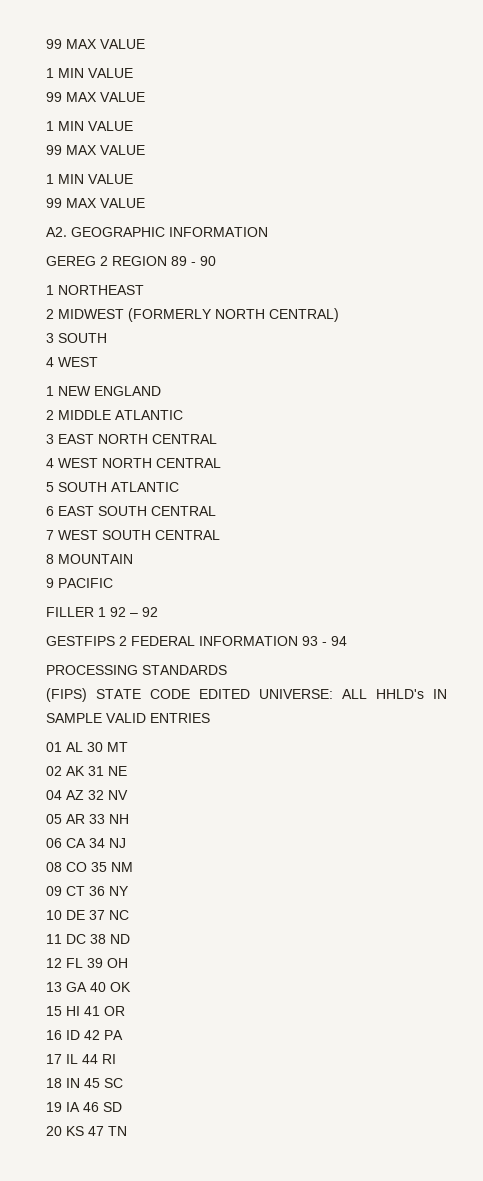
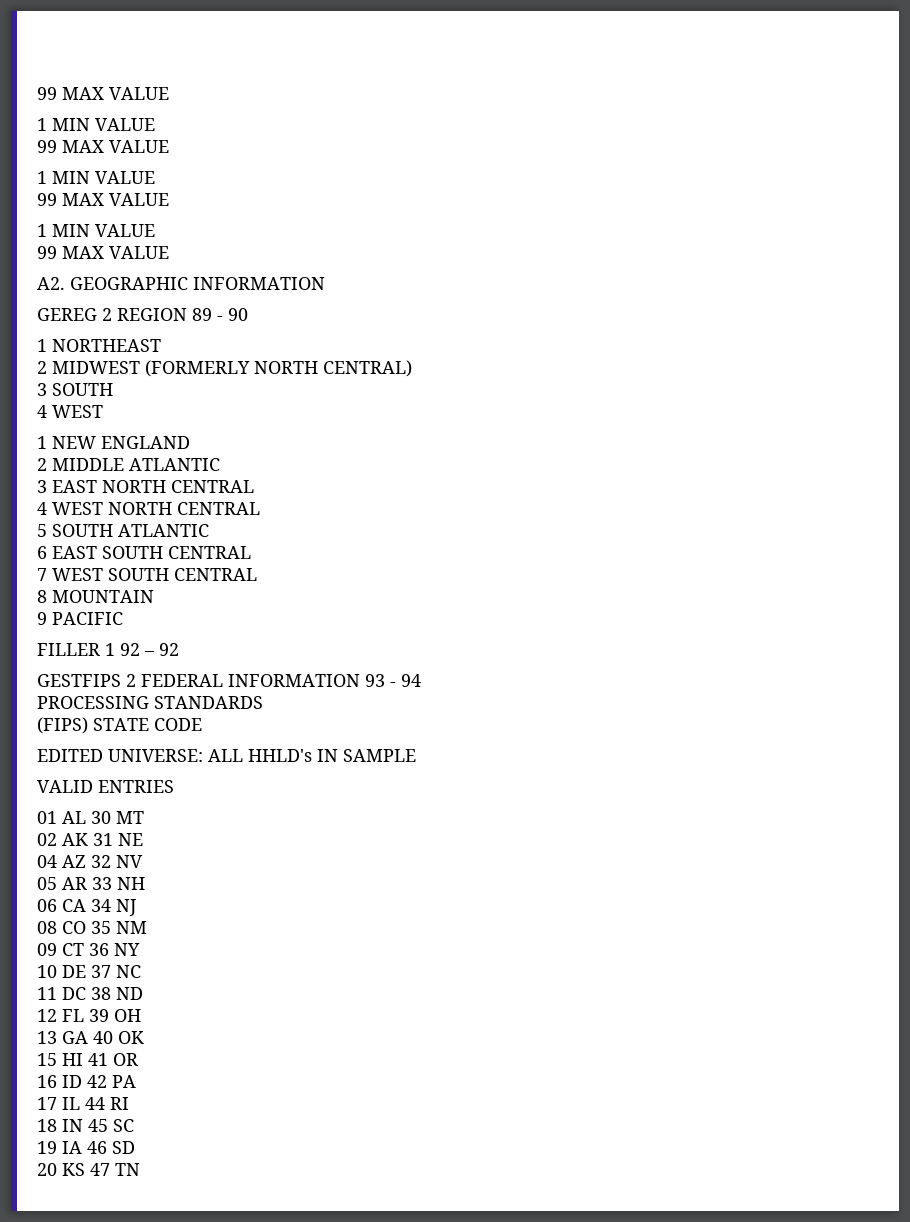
(190, 694) none -> (202, 724) //
(102, 718) none -> (416, 755) //

